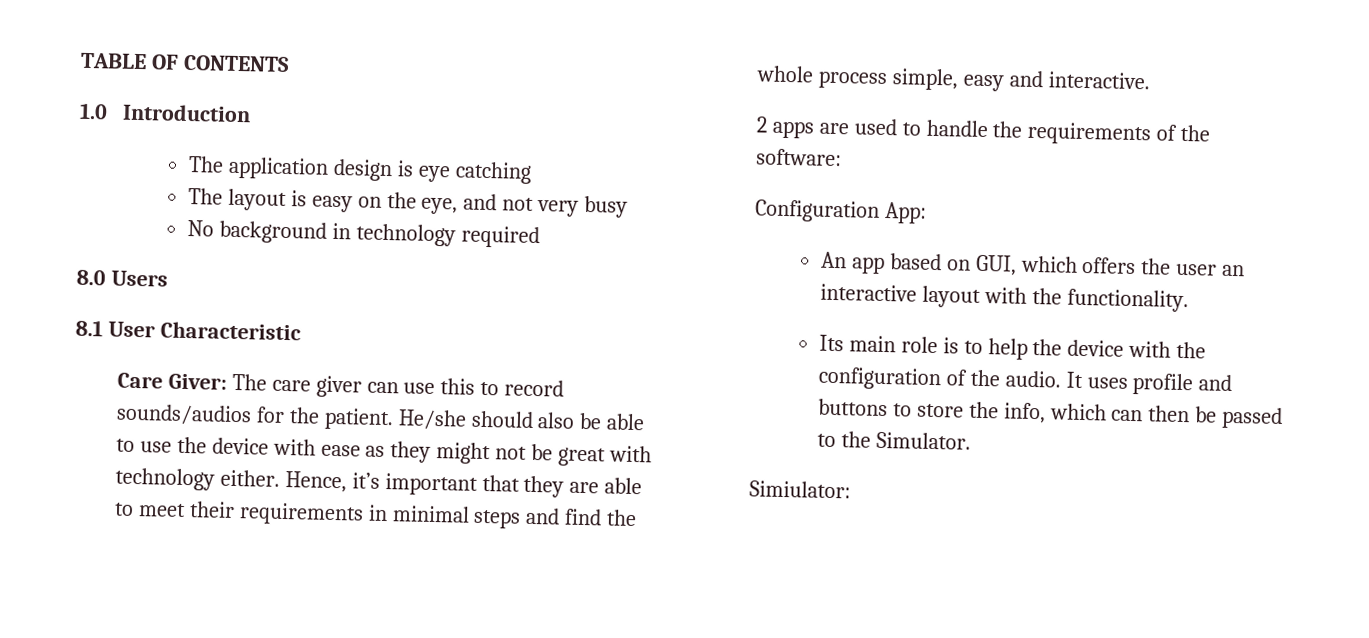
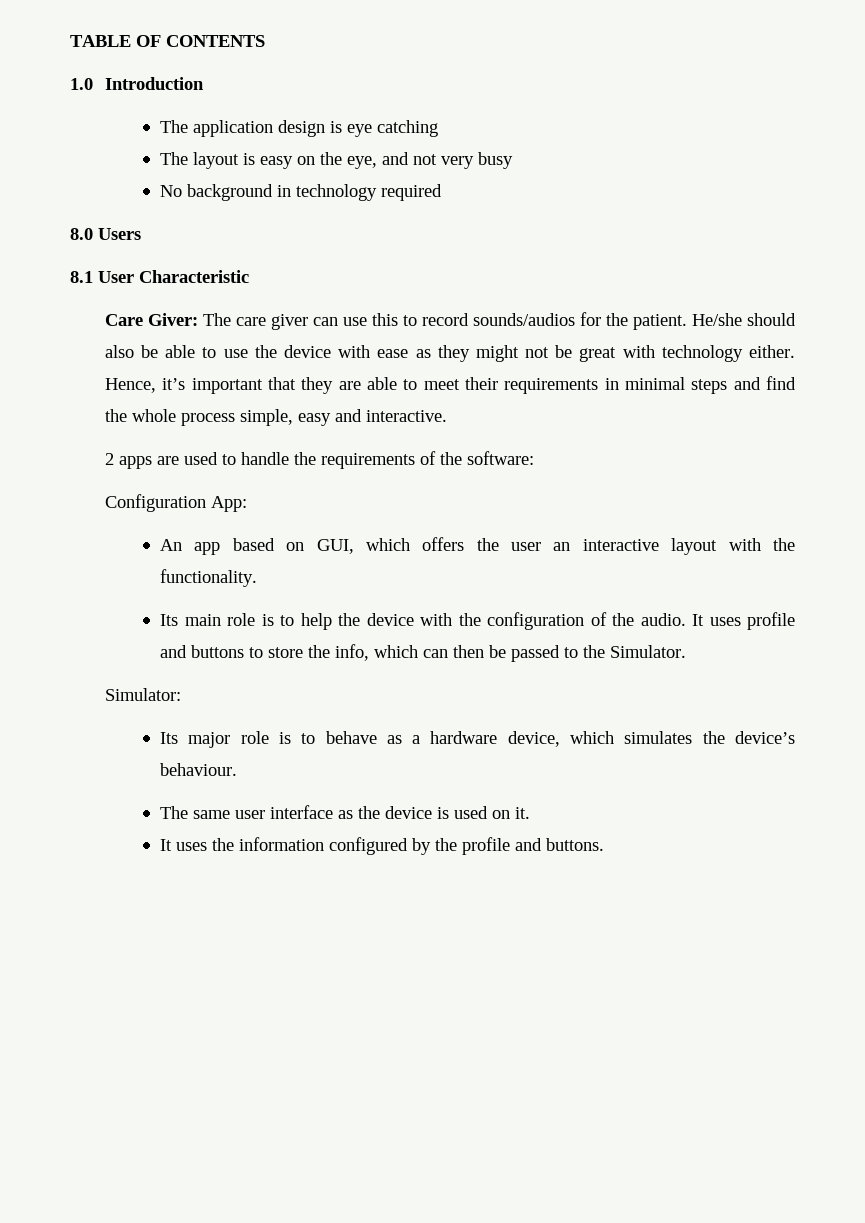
[748,480,851,499] Simiulator: -> [104,688,181,701] [160,731,795,748] [160,763,238,776] [160,805,531,819] [160,837,605,855] Simulator: // Its major role is to behave as a hardware device, which simulates the device’s behaviour. // The same user interface as the device is used on it. // It uses the information configured by the profile and buttons.

